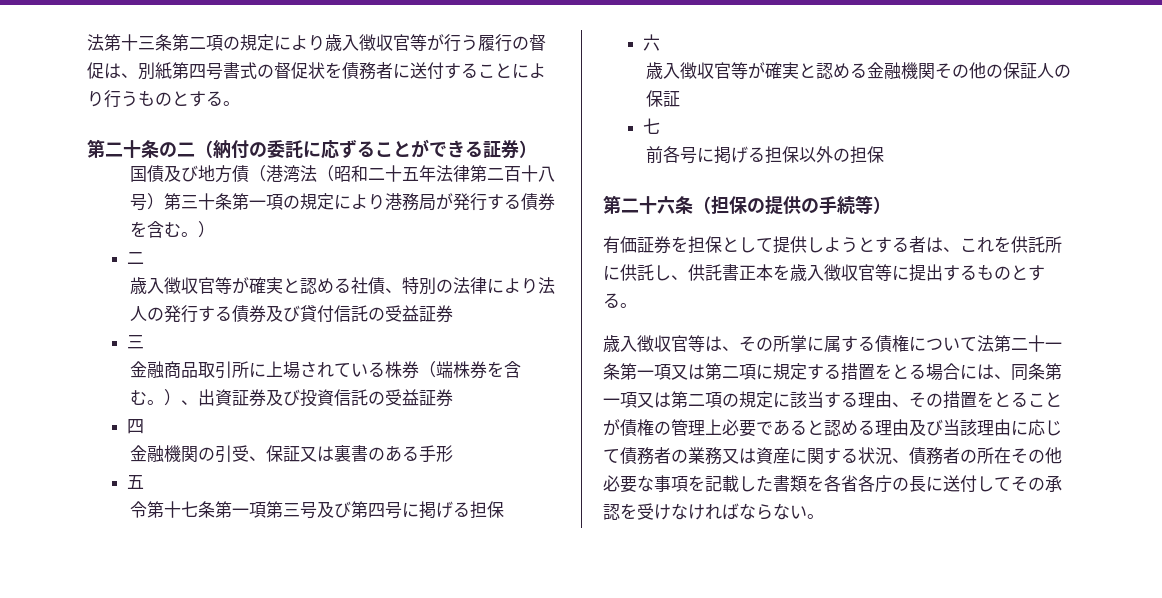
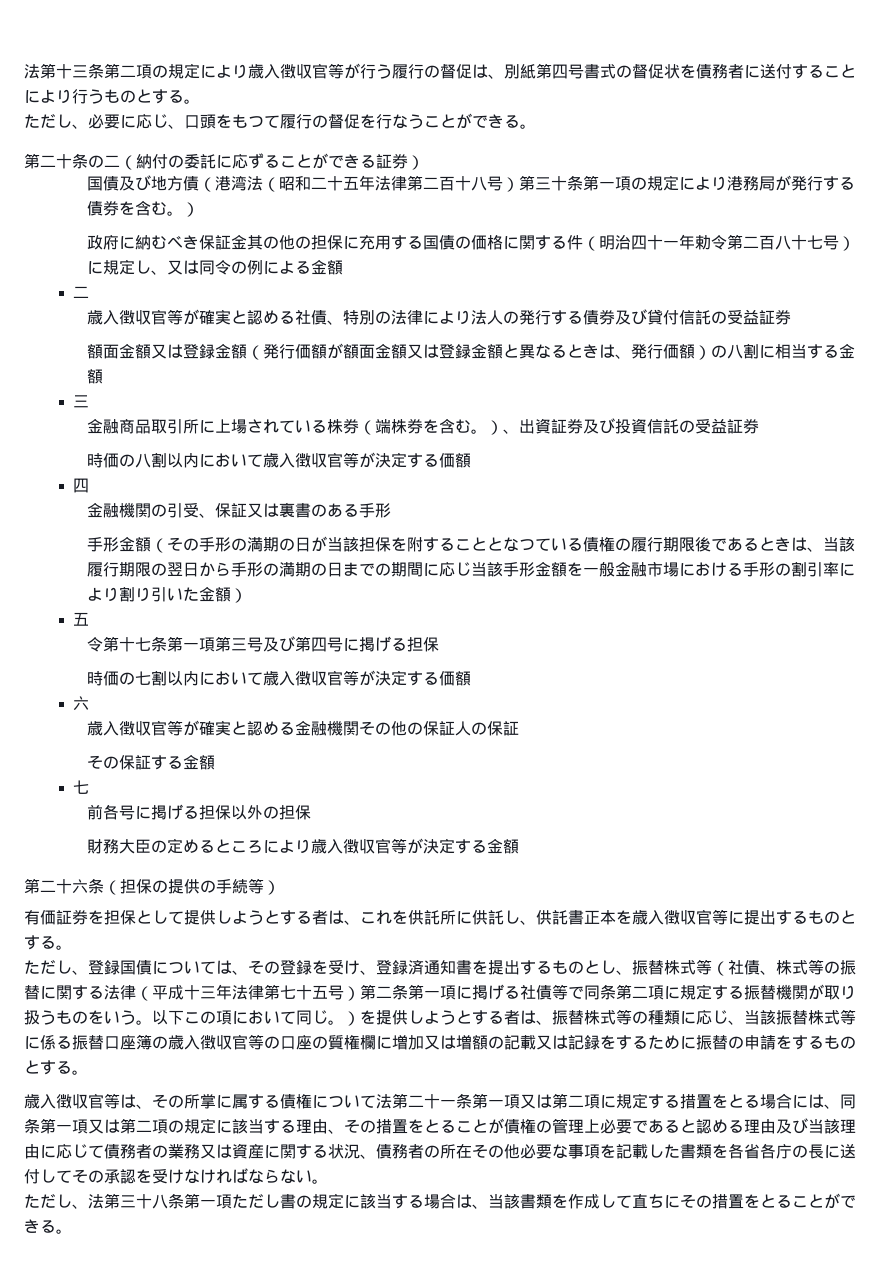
(240, 103) none -> [24,113,536,129] // ただし、必要に応じ、口頭をもつて履行の督促を行なうことができる。
(215, 229) none -> [87,234,856,251] [87,259,344,275] // 政府に納むべき保証金其の他の担保に充用する国債の価格に関する件（明治四十一年勅令第二百八十七号）に規定し、又は同令の例による金額
(453, 314) none -> [87,343,856,360] [87,369,104,384] // 額面金額又は登録金額（発行価額が額面金額又は登録金額と異なるときは、発行価額）の八割に相当する金額
(453, 398) none -> [87,452,472,468] // 時価の八割以内において歳入徴収官等が決定する価額
(453, 453) none -> [87,536,856,553] [87,561,856,577] [87,586,248,603] // 手形金額（その手形の満期の日が当該担保を附することとなつている債権の履行期限後であるときは、当該履行期限の翌日から手形の満期の日までの期間に応じ当該手形金額を一般金融市場における手形の割引率により割り引いた金額）
(504, 509) none -> [87,670,472,686] // 時価の七割以内において歳入徴収官等が決定する価額
(680, 98) none -> [87,755,216,770] // その保証する金額
(884, 154) none -> [87,838,520,854] // 財務大臣の定めるところにより歳入徴収官等が決定する金額
(637, 305) none -> [24,959,856,976] [24,984,856,1001] [24,1009,856,1026] [24,1034,856,1050] [24,1060,88,1075] // ただし、登録国債については、その登録を受け、登録済通知書を提出するものとし、振替株式等（社債、株式等の振替に関する法律（平成十三年法律第七十五号）第二条第一項に掲げる社債等で同条第二項に規定する振替機関が取り扱うものをいう。以下この項において同じ。）を提供しようとする者は、振替株式等の種類に応じ、当該振替株式等に係る振替口座簿の歳入徴収官等の口座の質権欄に増加又は増額の記載又は記録をするために振替の申請をするものとする。
(824, 516) none -> [24,1193,856,1209] [24,1219,72,1234] // ただし、法第三十八条第一項ただし書の規定に該当する場合は、当該書類を作成して直ちにその措置をとることができる。

